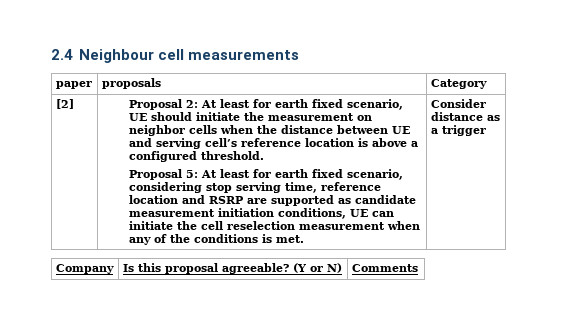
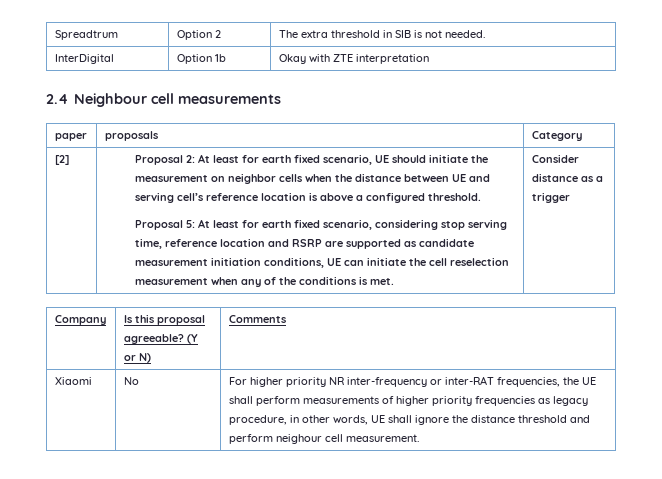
(51, 54) none -> [54,30,118,40] [176,30,221,40] [278,30,485,38] [54,54,114,64] [176,54,226,64] [278,54,429,64] Spreadtrum | Option 2 | The extra threshold in SIB is not needed. // InterDigital | Option 1b | Okay with ZTE interpretation //
(418, 268) none -> [54,377,92,385] [123,377,139,385] [228,376,596,387] [228,396,588,406] [228,415,590,425] [228,434,419,444] // Xiaomi | No | For higher priority NR inter-frequency or inter-RAT frequencies, the UE shall perform measurements of higher priority frequencies as legacy procedure, in other words, UE shall ignore the distance threshold and perform neighour cell measurement.

